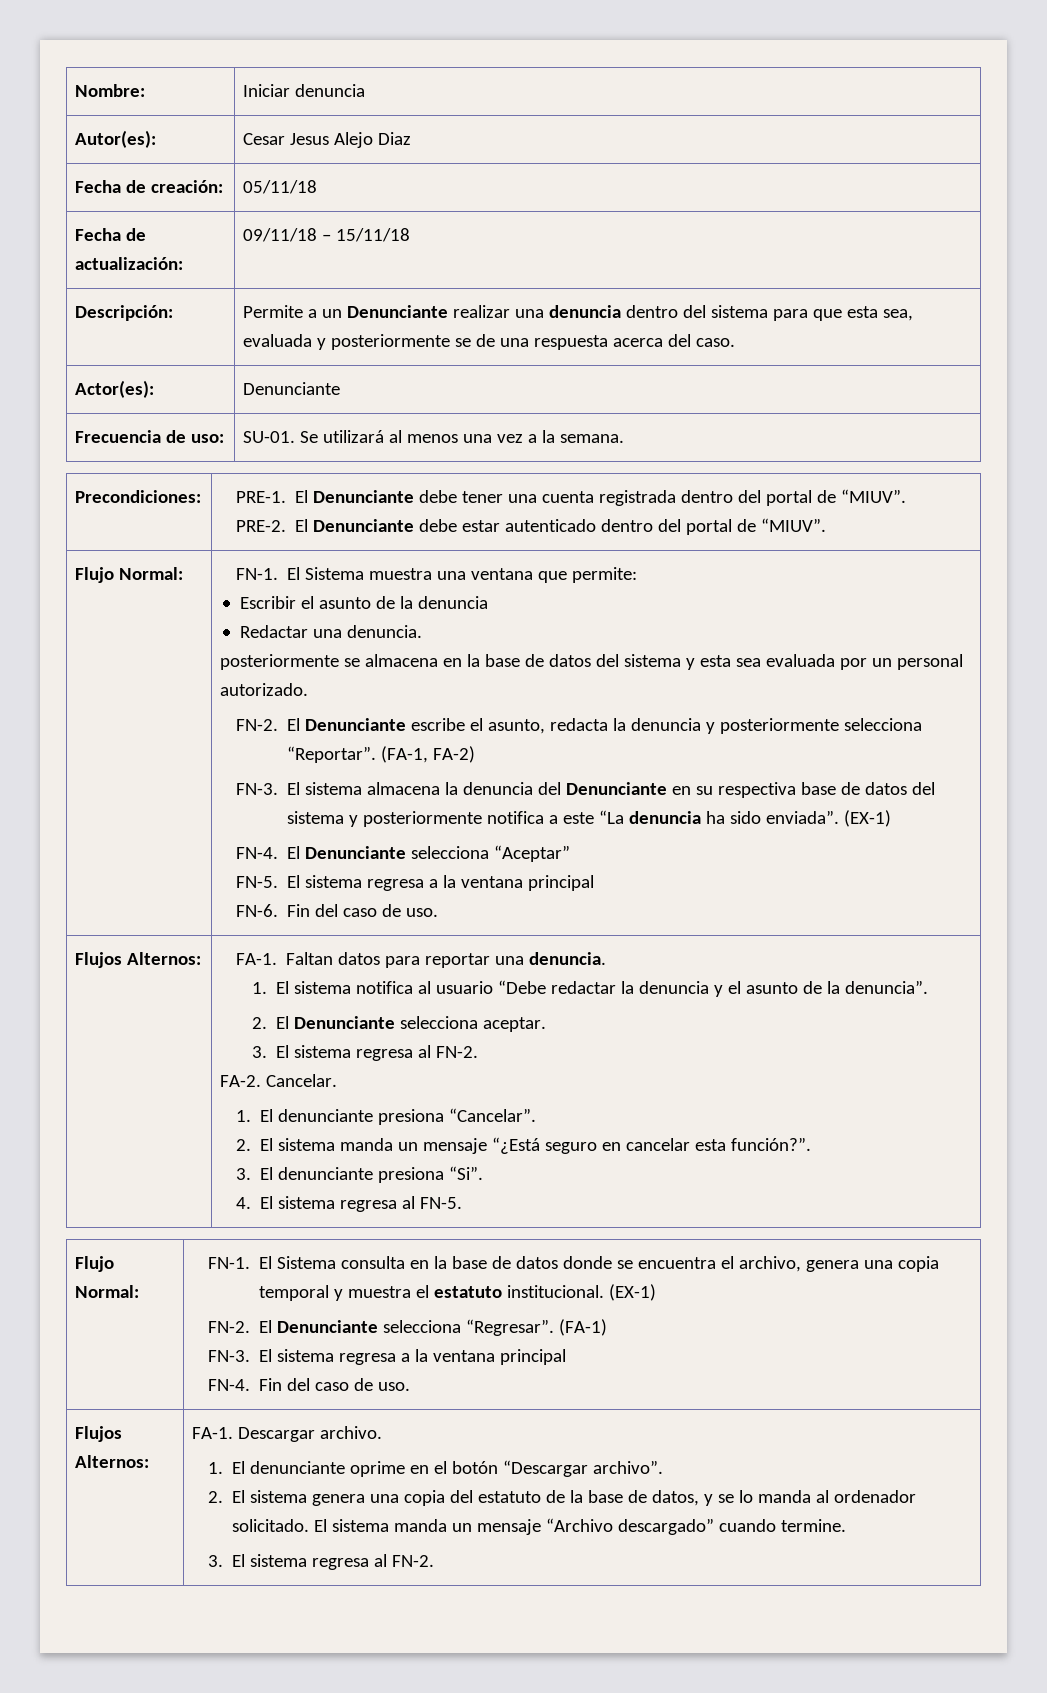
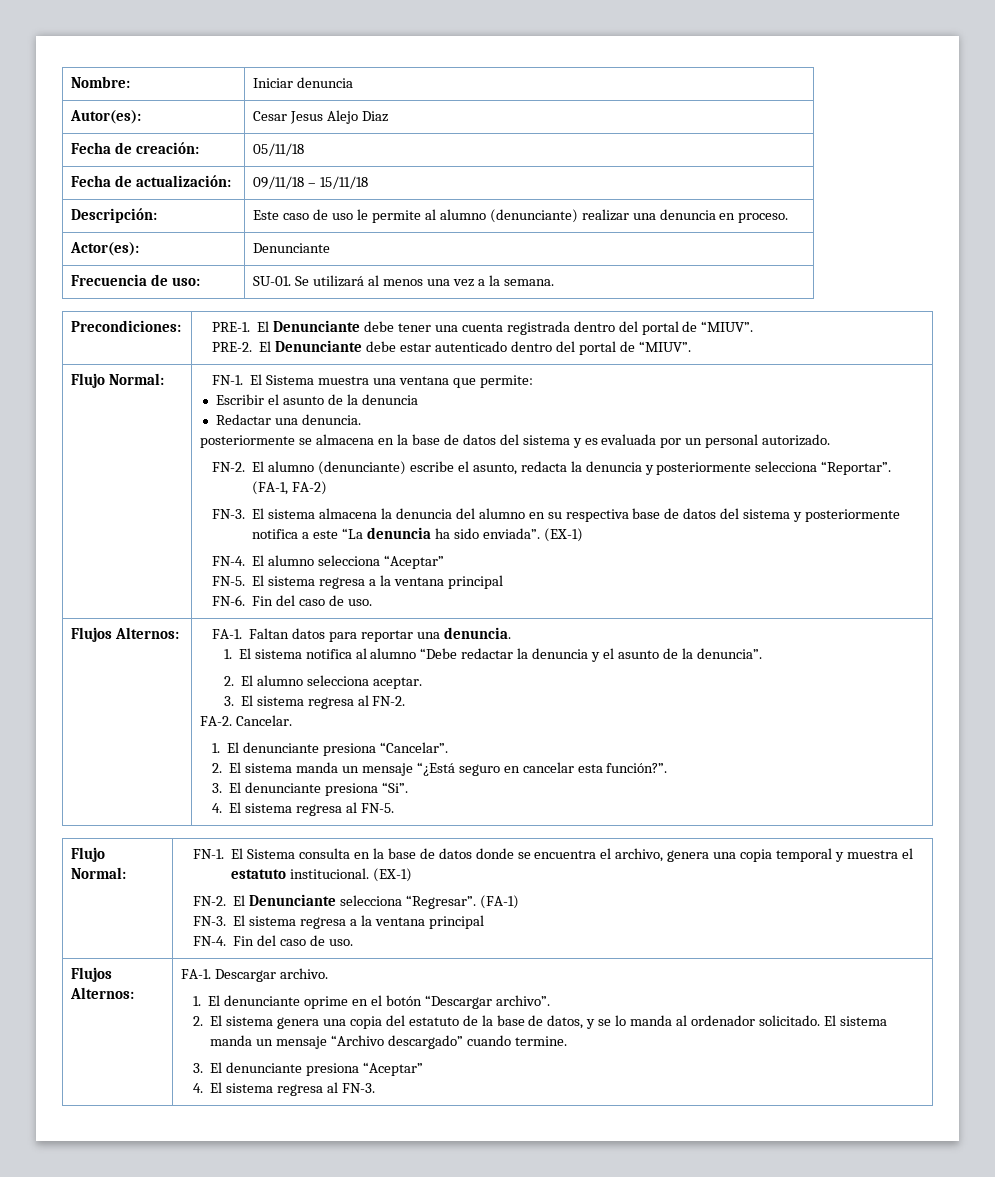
[242,305,913,321] [242,334,735,350] Permite a un Denunciante realizar una denuncia dentro del sistema para que esta sea, evaluada y posteriormente se de una respuesta acerca del caso. -> [253,209,789,223] Este caso de uso le permite al alumno (denunciante) realizar una denuncia en proceso.
[699,655,761,667] esta sea -> [584,438,598,445] es
[305,718,407,731] Denunciante -> [268,461,407,475] alumno (denunciante)
[566,782,668,795] Denunciante -> [478,508,525,519] alumno
[305,846,407,859] Denunciante -> [268,555,315,566] alumno
[436,981,494,994] usuario -> [370,648,417,659] alumno
[294,1016,396,1029] Denunciante -> [256,675,303,686] alumno
[250,1554,435,1570] sistema regresa al FN-2. -> [226,1062,424,1076] [193,1082,375,1096] denunciante presiona “Aceptar” // 4. El sistema regresa al FN-3.

